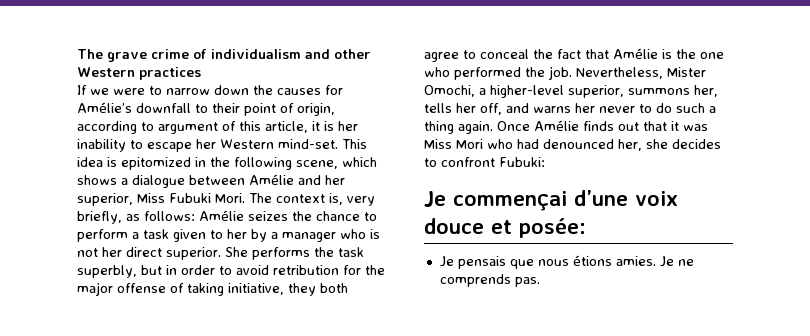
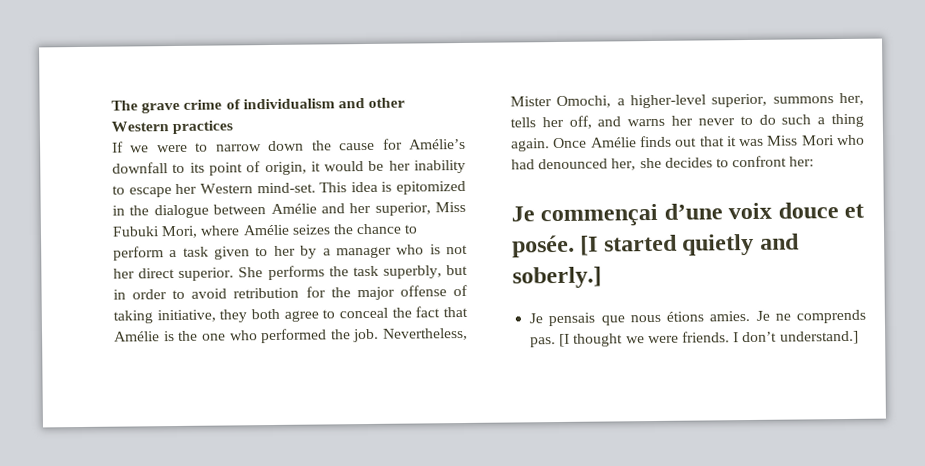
[277,88,321,95] causes -> [339,142,376,151] cause
[212,103,240,113] their -> [189,162,205,173] its
[77,121,334,134] according to argument of this article, it is -> [310,160,385,172] it would be
[234,157,377,170] [77,175,128,185] following scene, which shows a -> (150, 210) none
[215,193,375,206] [77,211,195,224] Mori. The context is, very briefly, as follows: -> [161,225,241,239] Mori, where
[499,157,545,167] Fubuki: -> [789,156,815,167] her:
[519,218,586,238] posée: -> [512,233,800,258] [512,266,602,289] posée. [I started quietly and soberly.]
(540, 282) none -> [559,330,859,347] [I thought we were friends. I don’t understand.]

